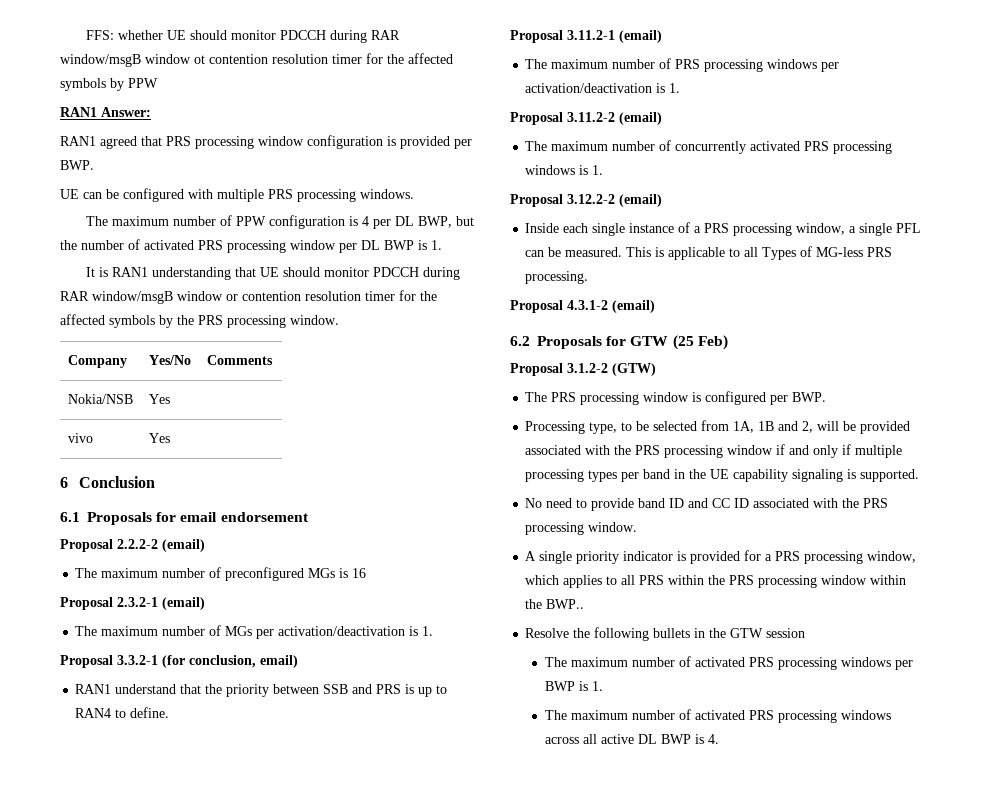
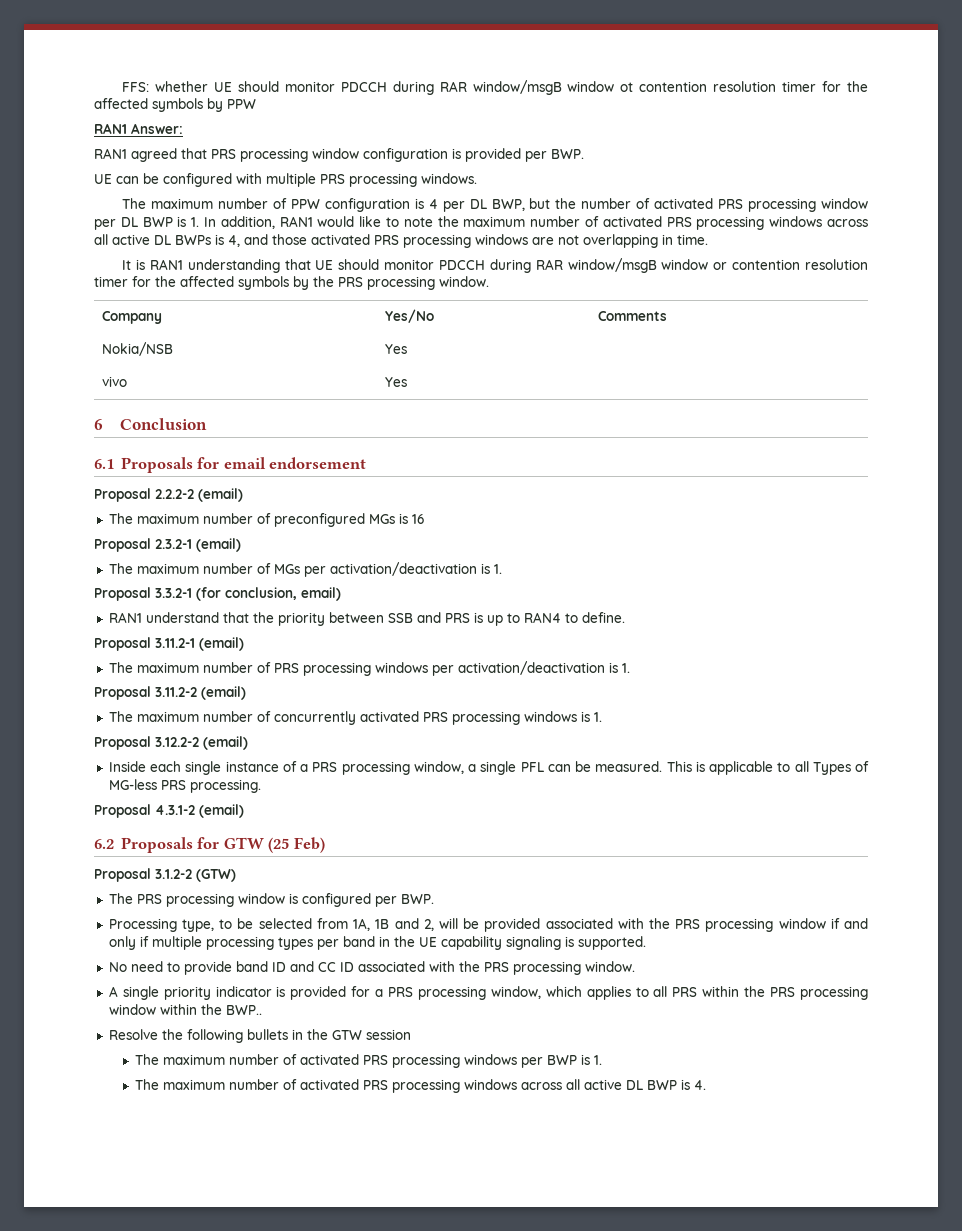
(442, 245) none -> [204,216,868,230] [94,234,708,248] In addition, RAN1 would like to note the maximum number of activated PRS processing windows across all active DL BWPs is 4, and those activated PRS processing windows are not overlapping in time.

